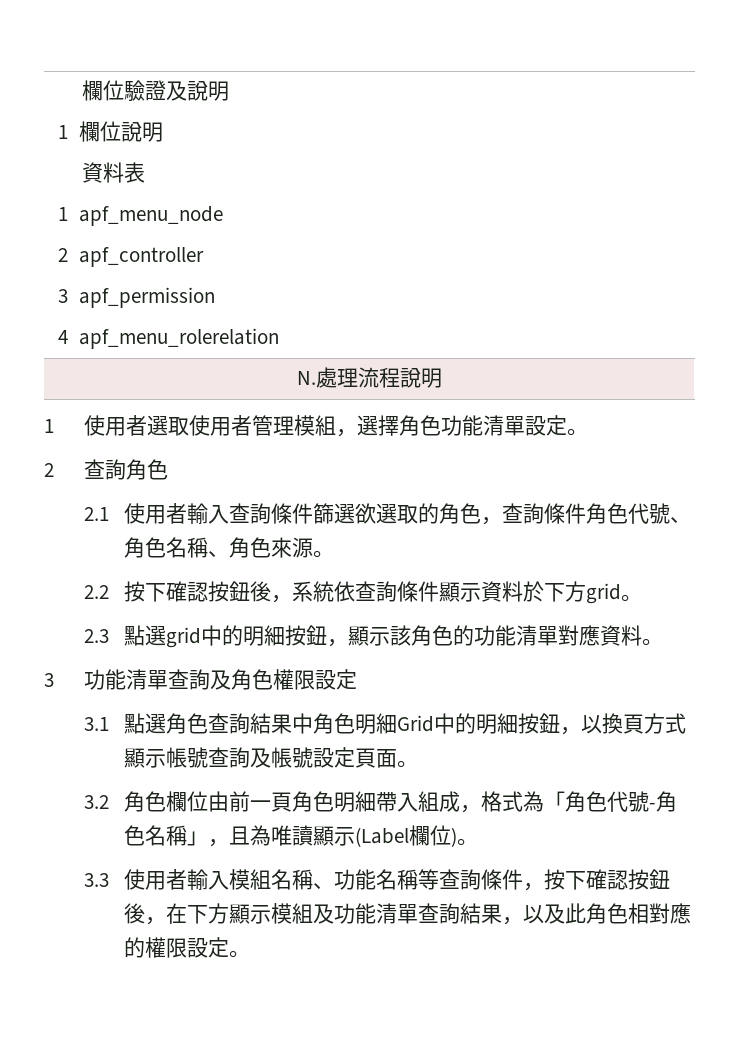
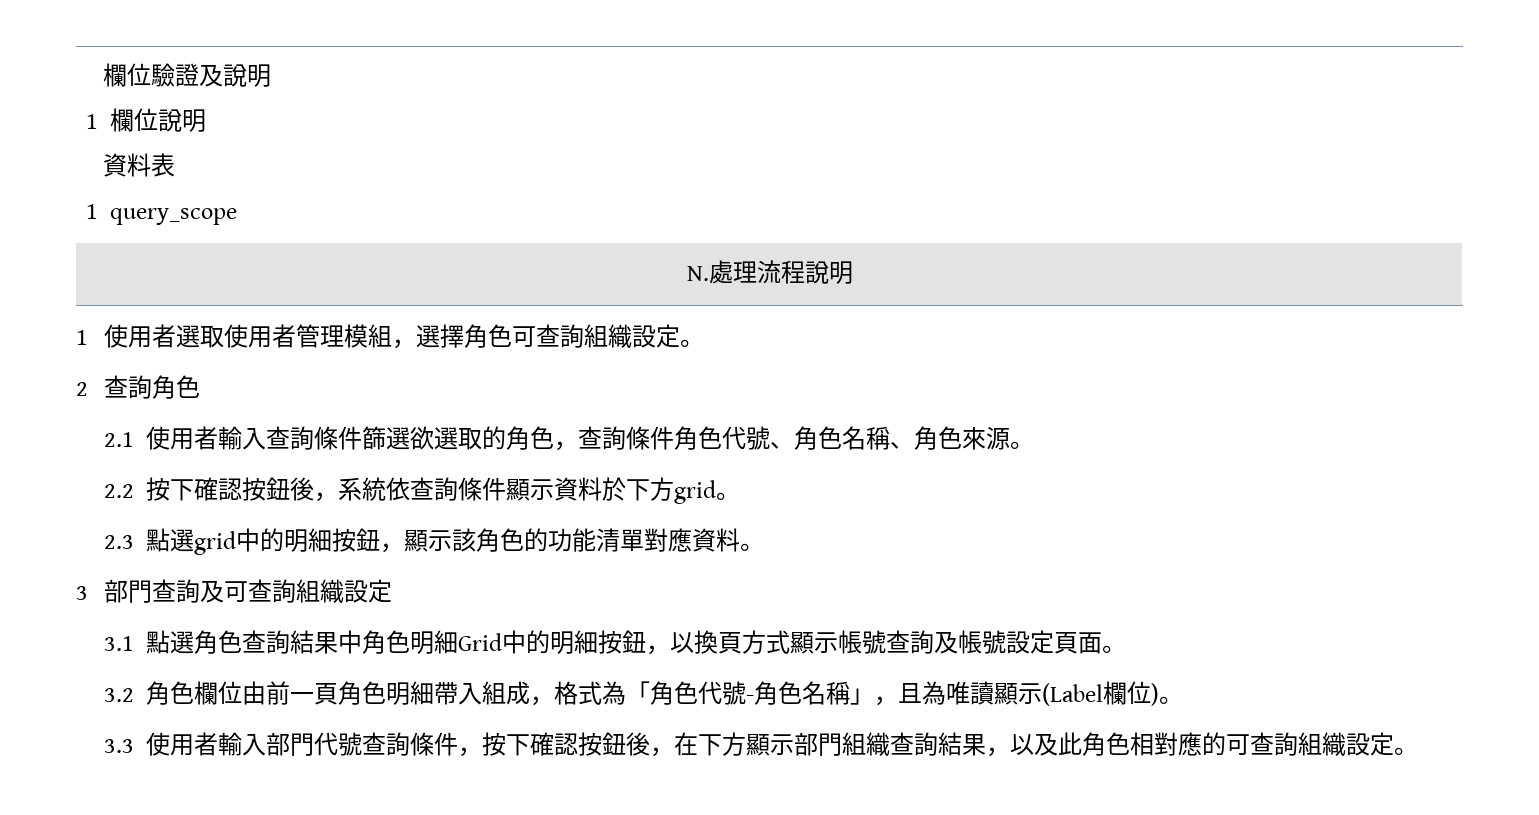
[78,206,223,226] [58,247,204,267] [58,287,215,308] [58,328,279,349] apf_menu_node // 2 apf_controller // 3 apf_permission // 4 apf_menu_rolerelation -> [109,208,237,225] query_scope
[440,415,525,436] 功能清單 -> [512,324,633,349] 可查詢組織
[83,669,315,690] 功能清單查詢及角色權限 -> [104,579,345,604] 部門查詢及可查詢組織
[228,869,439,890] 模組名稱、功能名稱等 -> [266,732,363,756] 部門代號
[270,903,418,924] 模組及功能清單 -> [794,732,891,757] 部門組織
[144,937,187,958] 權限 -> [1226,732,1347,757] 可查詢組織

